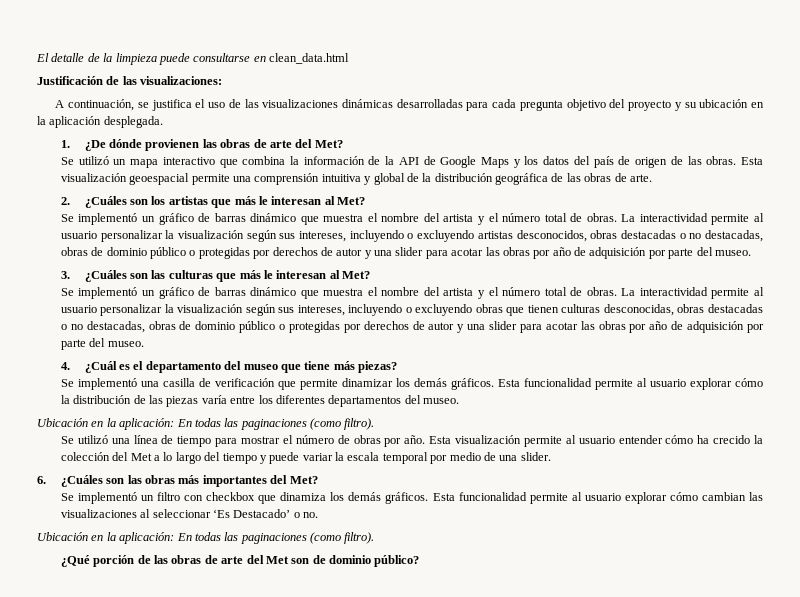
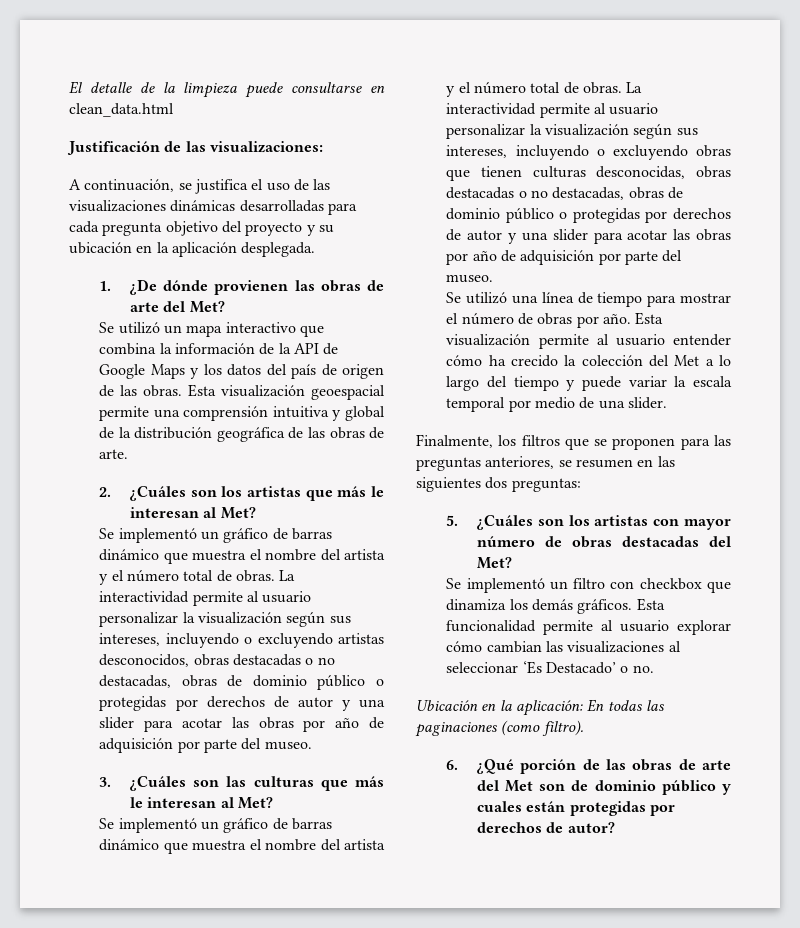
[60,361,398,373] [60,378,764,390] [60,395,459,407] [37,418,375,430] // 4. ¿Cuál es el departamento del museo que tiene más piezas? // Se implementó una casilla de verificación que permite dinamizar los demás gráficos. Esta funcionalidad permite al usuario explorar cómo la distribución de las piezas varía entre los diferentes departamentos del museo. // Ubicación en la aplicación: En todas las paginaciones (como filtro). -> (494, 278) none
[37,475,267,487] 6. ¿Cuáles son las obras más importantes -> [416,434,731,450] [416,456,675,471] [416,477,581,492] [446,515,731,530] [476,536,699,548] Finalmente, los filtros que se proponen para las preguntas anteriores, se resumen en las siguientes dos preguntas: // 5. ¿Cuáles son los artistas con mayor número de obras destacadas
(375, 538) none -> [446,760,459,770] 6.
[374,555,420,567] público? -> [661,780,731,795] [476,801,675,816] [476,822,615,833] público y cuales están protegidas por derechos de autor?

